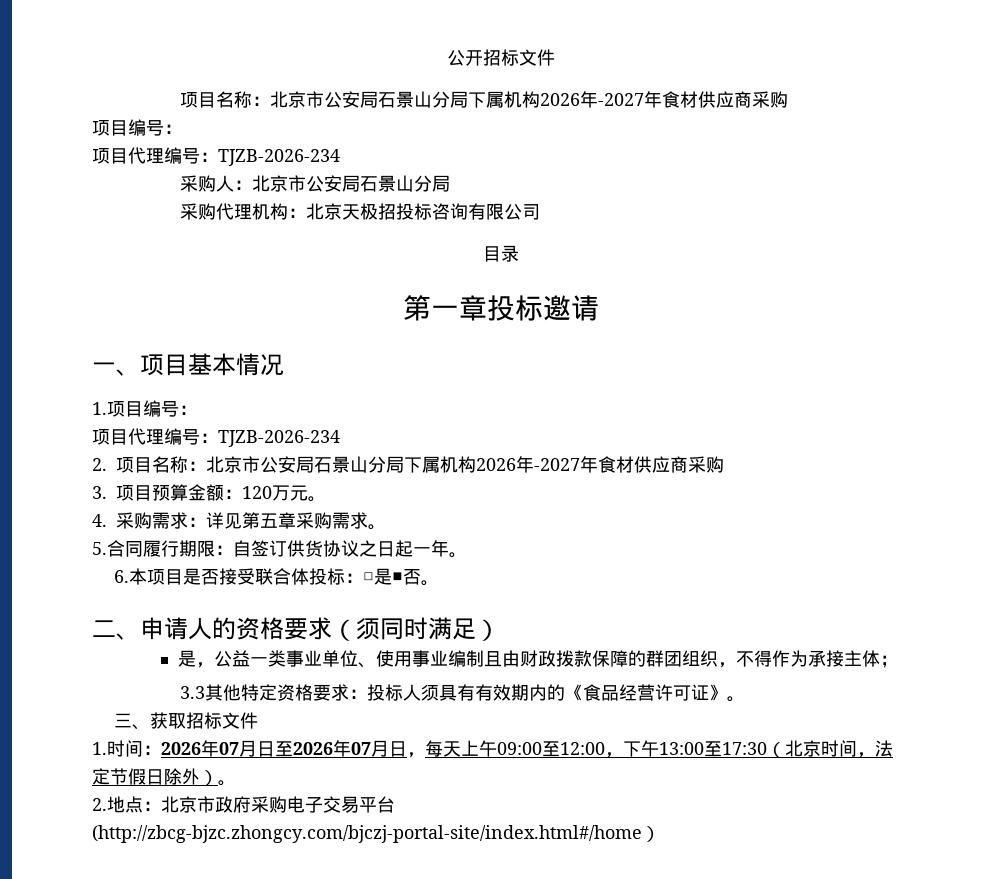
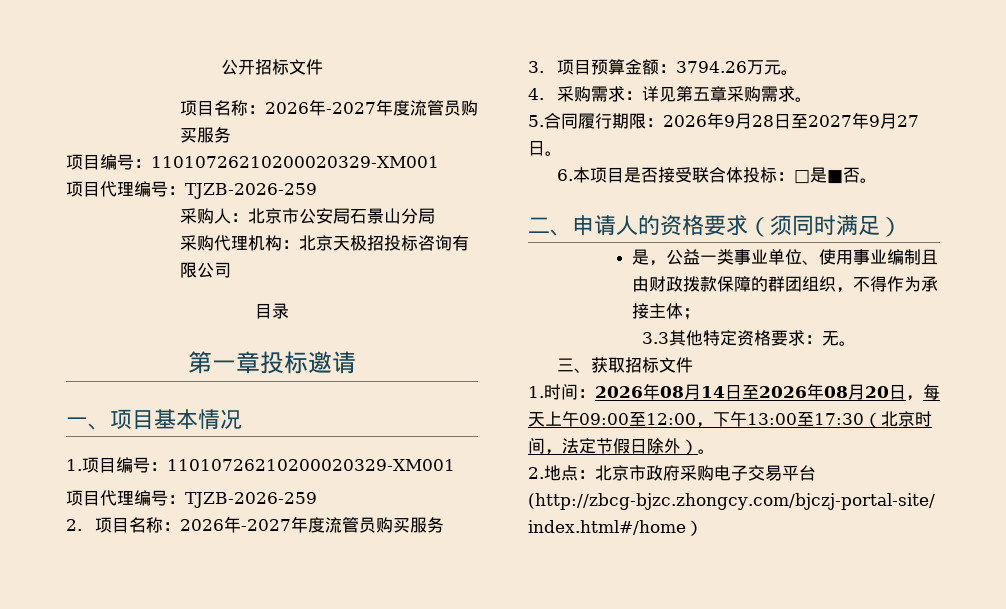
[269,91,788,108] [92,119,182,136] [92,147,340,166] 北京市公安局石景山分局下属机构2026年-2027年食材供应商采购 // 项目编号： // 项目代理编号：TJZB-2026-234 -> [264,99,478,116] [179,127,231,143] [66,154,439,170] [66,181,317,199] 2026年-2027年度流管员购买服务 // 项目编号：11010726210200020329-XM001 // 项目代理编号：TJZB-2026-259
[92,428,340,447] // 项目代理编号：TJZB-2026-234 -> [167,459,455,471] [66,490,317,508] 11010726210200020329-XM001 // 项目代理编号：TJZB-2026-259
[206,456,724,473] 北京市公安局石景山分局下属机构2026年-2027年食材供应商采购 -> [179,516,444,533] 2026年-2027年度流管员购买服务
[242,486,272,499] 120 -> [675,61,747,73] 3794.26
[233,540,449,557] 自签订供货协议之日起一年 -> [663,112,919,129] [528,140,545,156] 2026年9月28日至2027年9月27日
[366,684,727,701] 投标人须具有有效期内的《食品经营许可证》 -> [821,331,839,346] 无
[219,740,389,757] 07月日至2026年07月 -> [660,383,889,400] 08月14日至2026年08月20

